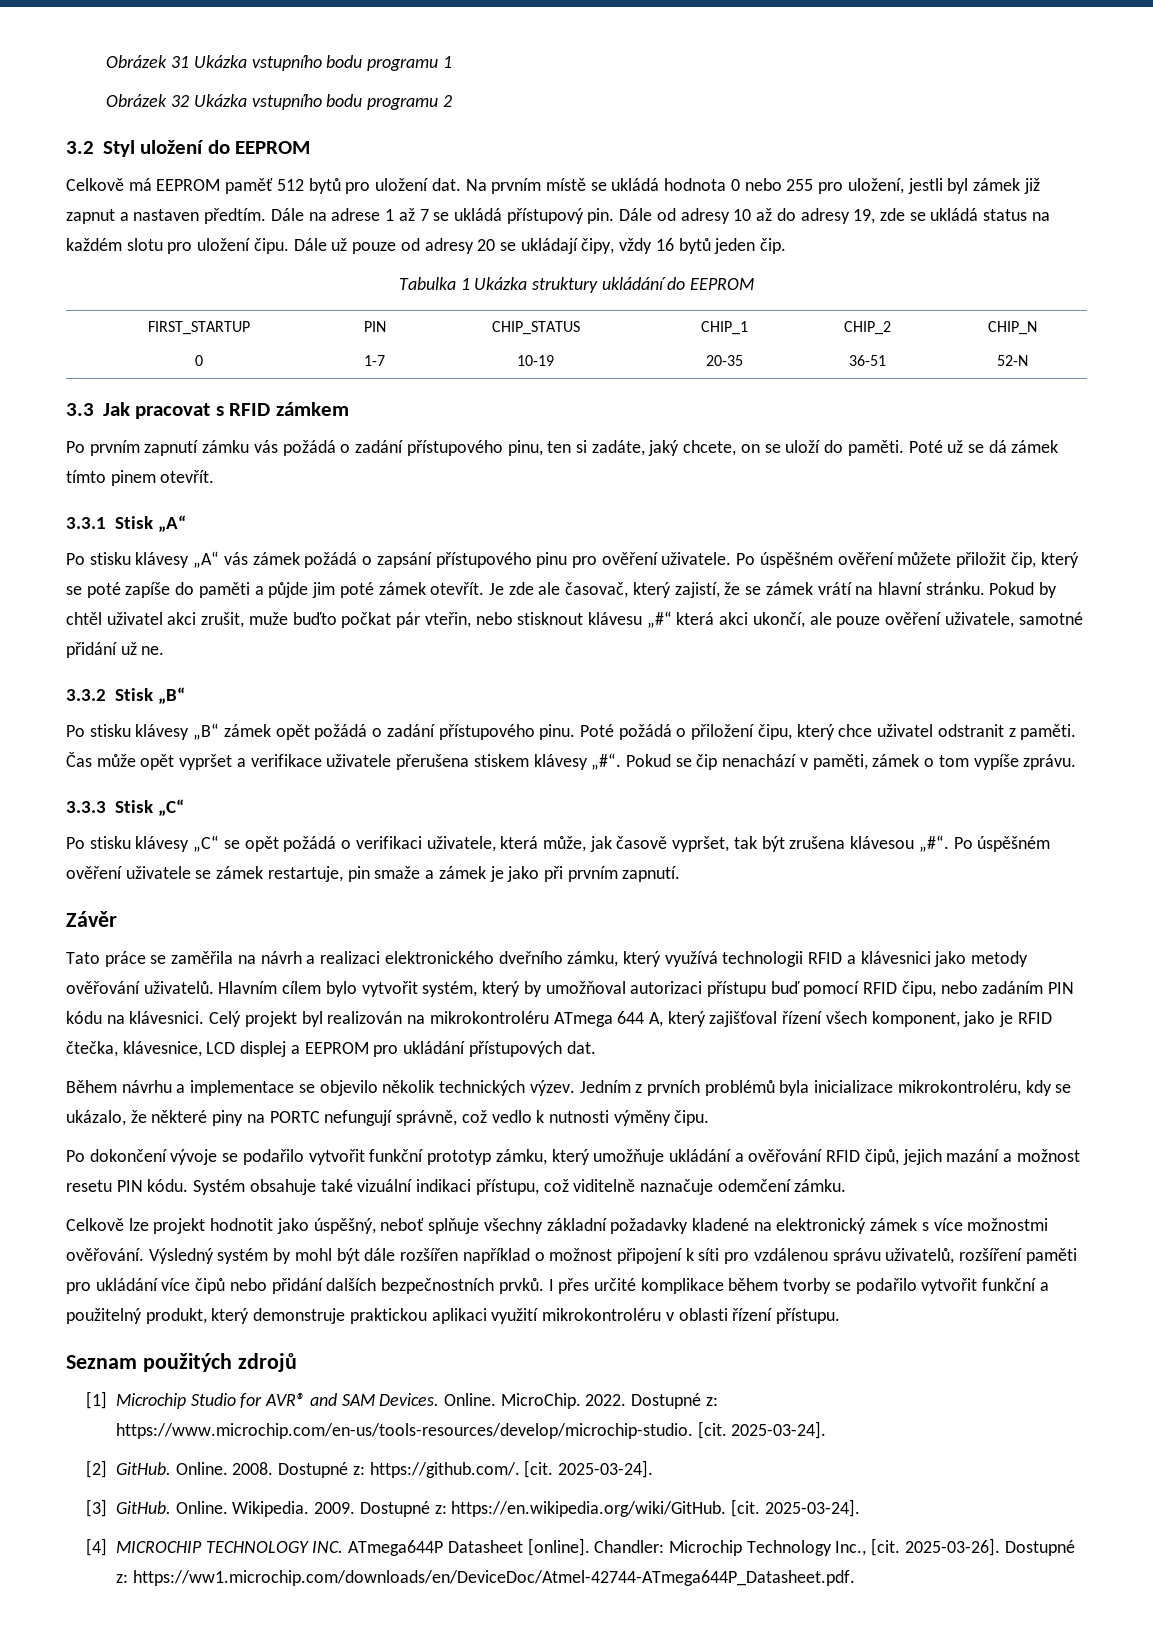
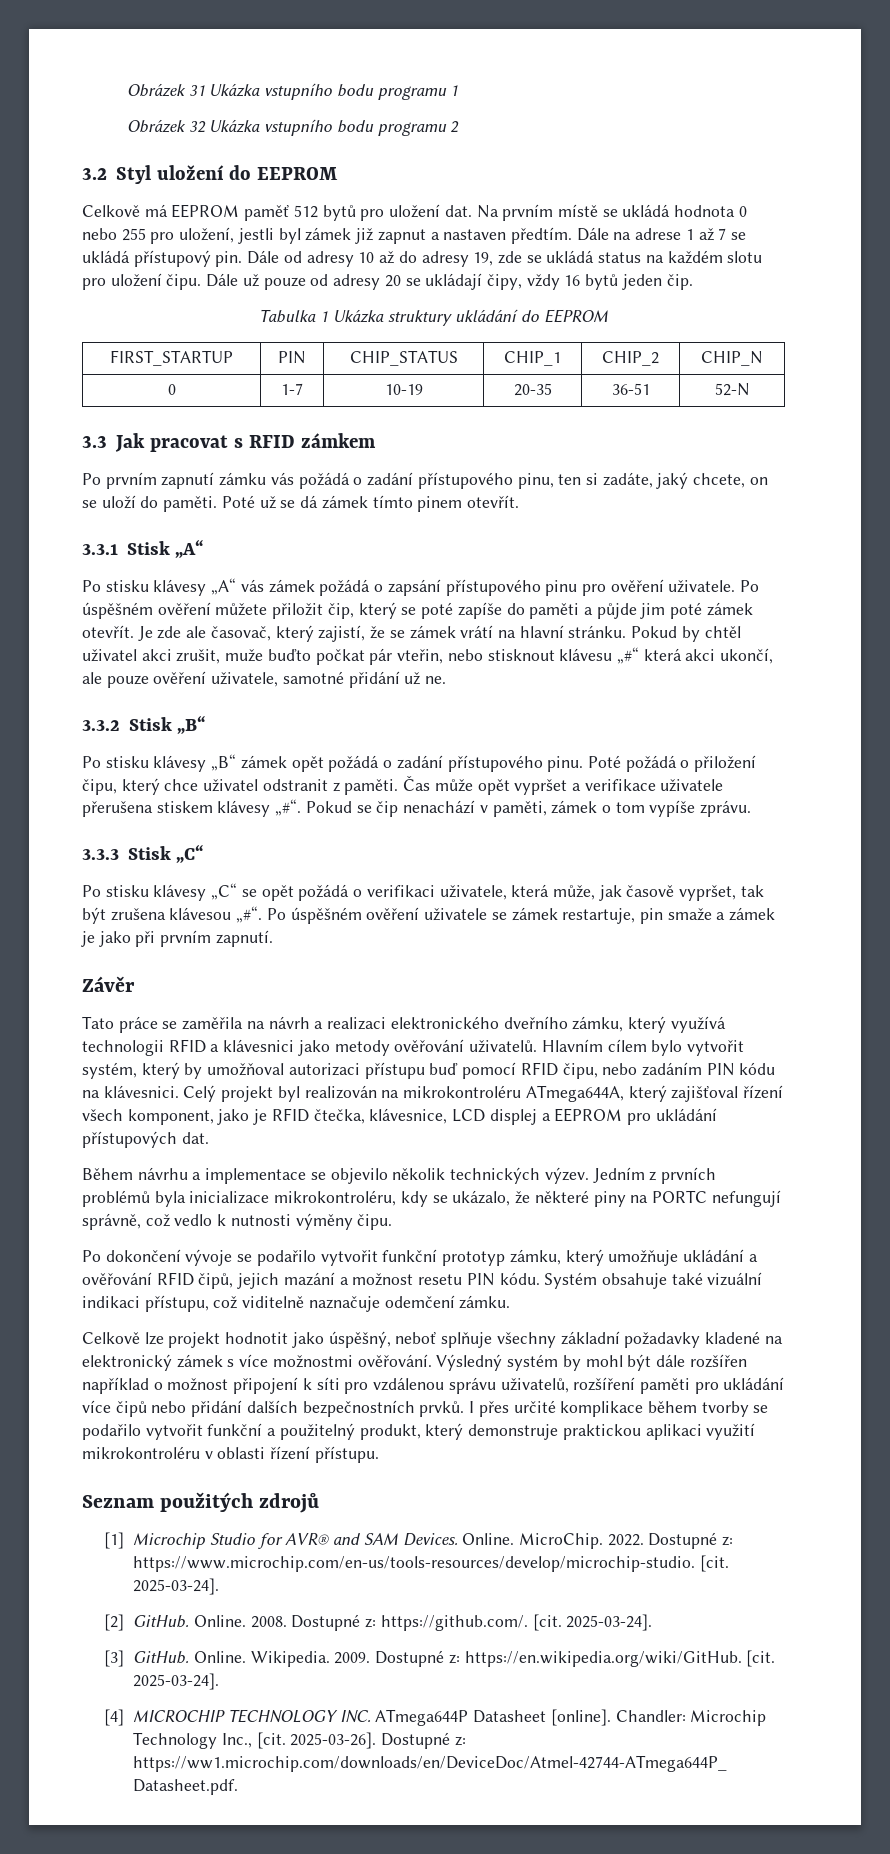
[553,1011,663,1027] ATmega 644 A, -> [525,1085,624,1102] ATmega644A,

